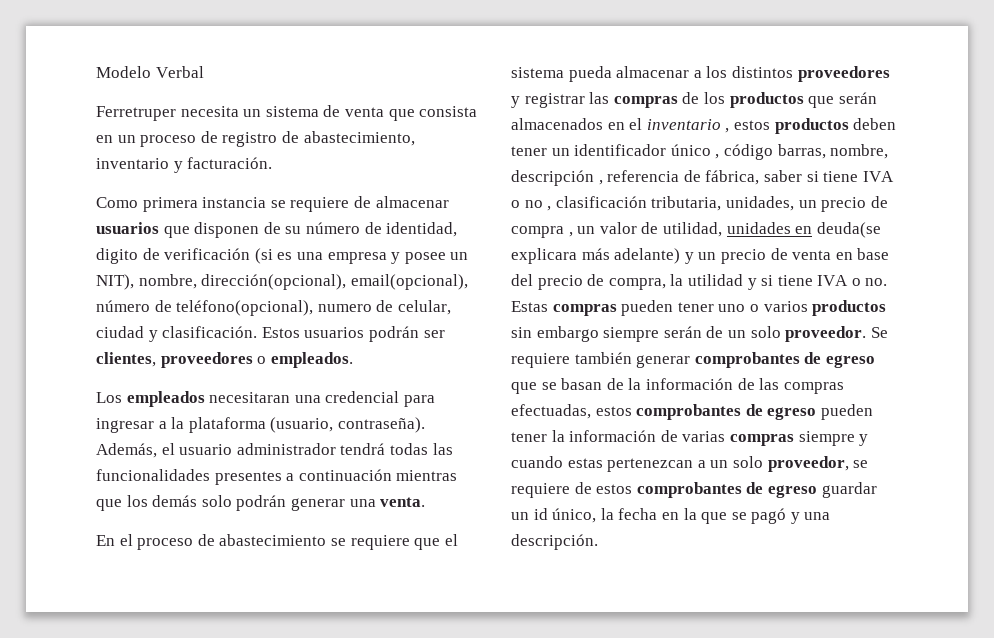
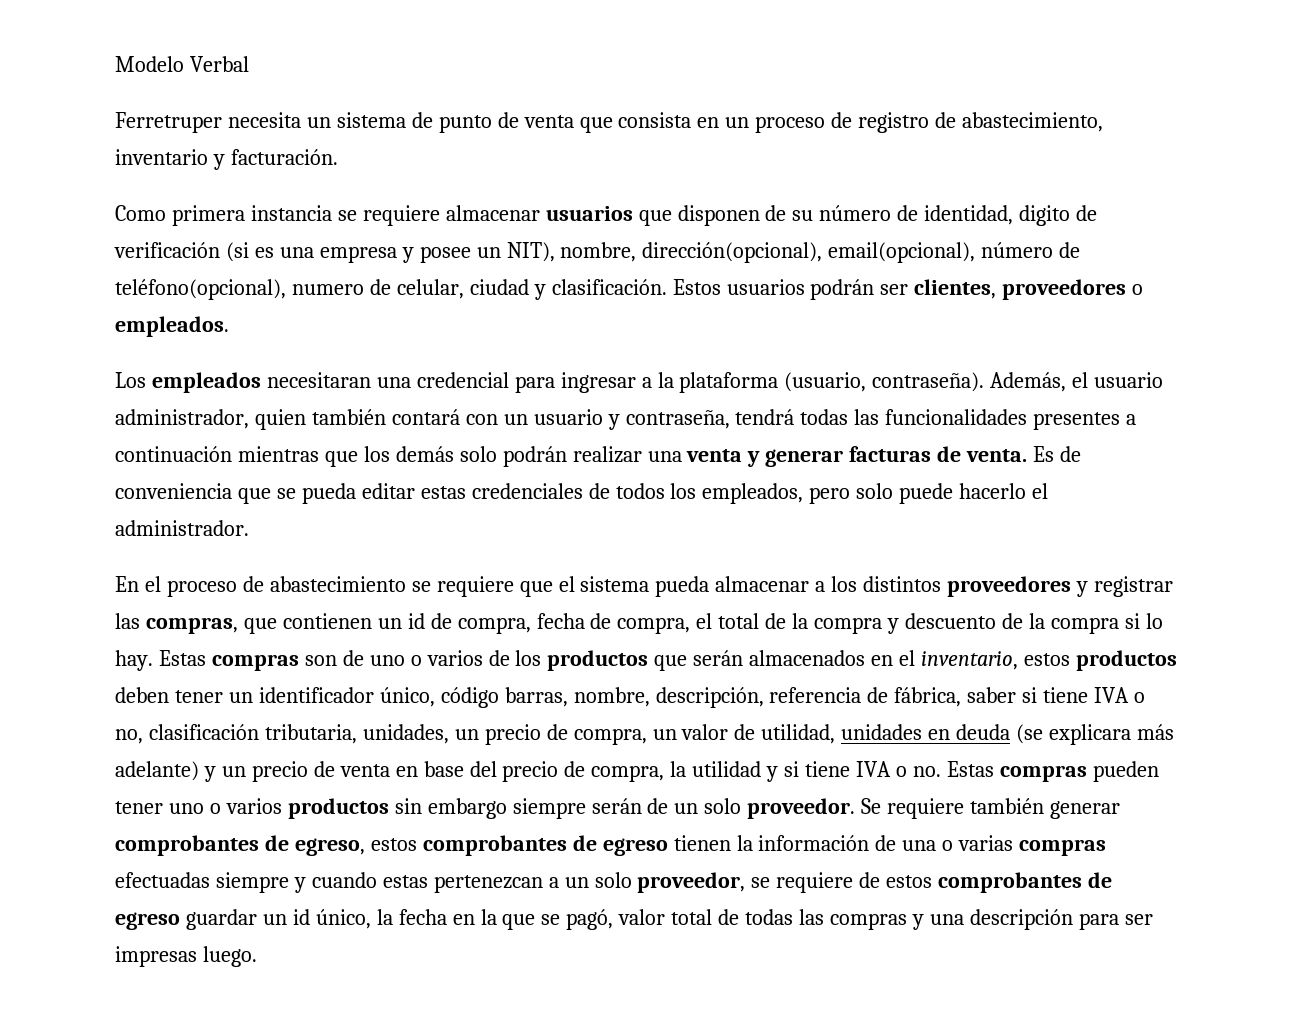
(341, 111) none -> [438,112,519,133] punto de
[353,196,371,208] de -> (440, 215) none
[236,443,336,455] administrador -> [115,409,730,430] administrador, quien también contará con un usuario y contraseña,
[290,497,426,511] generar una venta. -> [572,446,1082,467] [115,483,1049,504] [115,520,249,536] realizar una venta y generar facturas de venta. Es de conveniencia que se pueda editar estas credenciales de todos los empleados, pero solo puede hacerlo el administrador.
[613,96,678,108] compras -> [145,613,1163,634] [115,650,483,671] compras, que contienen un id de compra, fecha de compra, el total de la compra y descuento de la compra si lo hay. Estas compras son de uno o varios
[646,119,730,133] inventario , -> [921,651,1019,670] inventario,
[670,144,720,159] único , -> [379,687,435,707] único,
[511,170,603,186] descripción , -> [655,687,764,708] descripción,
[524,200,552,211] no , -> [115,729,143,744] no,
[511,226,573,238] compra , -> [573,728,647,745] compra,
[816,222,881,238] deuda(se -> [956,724,1044,744] deuda (se
[825,355,875,368] [511,378,844,394] [511,404,873,420] [511,430,678,442] egreso que se basan de la información de las compras efectuadas, estos comprobantes de egreso pueden tener la información de -> [294,835,954,856] egreso, estos comprobantes de egreso tienen la información de una o
(794, 440) none -> [115,872,210,888] efectuadas
[751,508,831,524] [511,534,598,550] pagó y una descripción. -> [566,909,1153,930] [115,946,257,967] pagó, valor total de todas las compras y una descripción para ser impresas luego.

